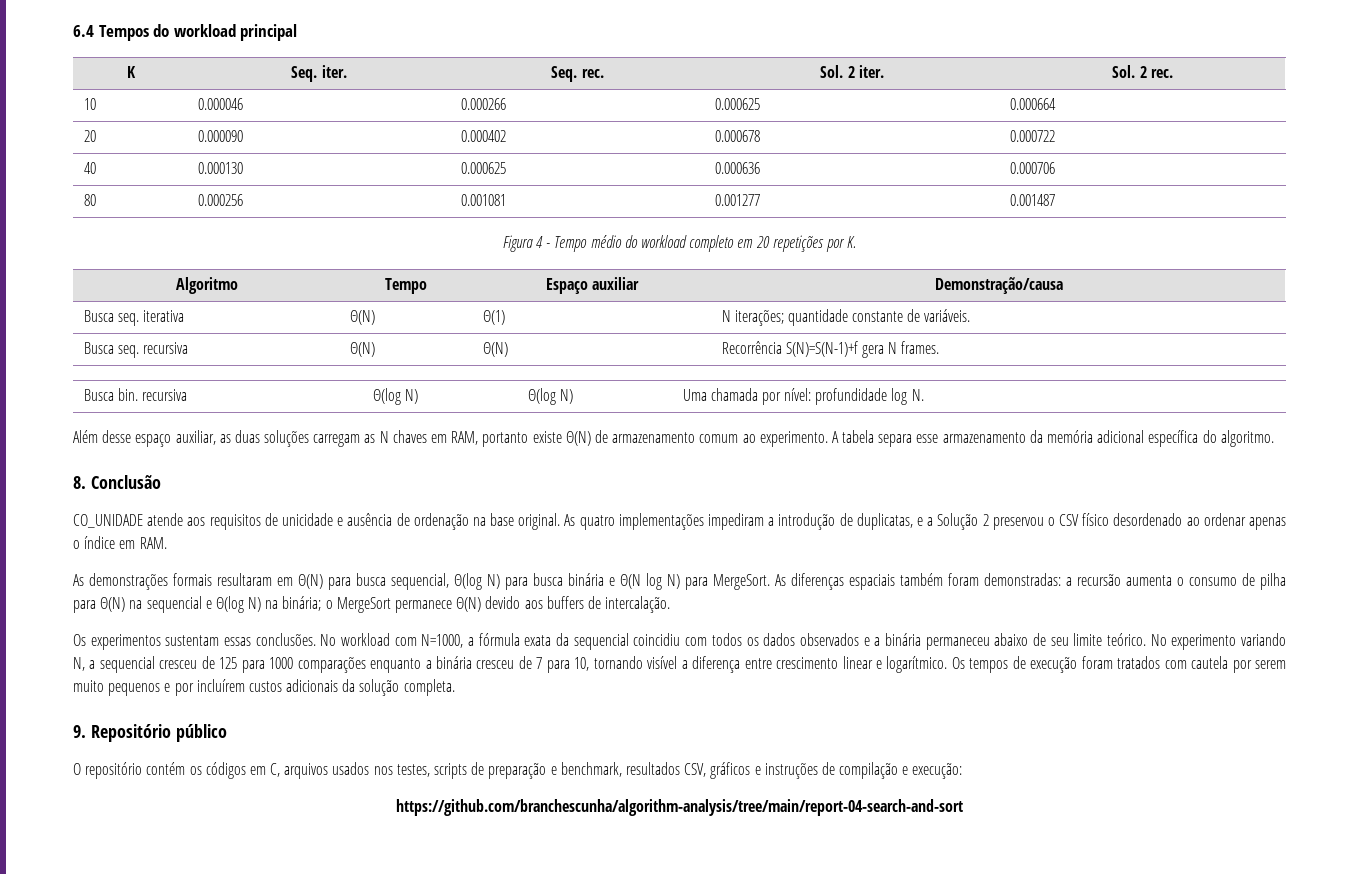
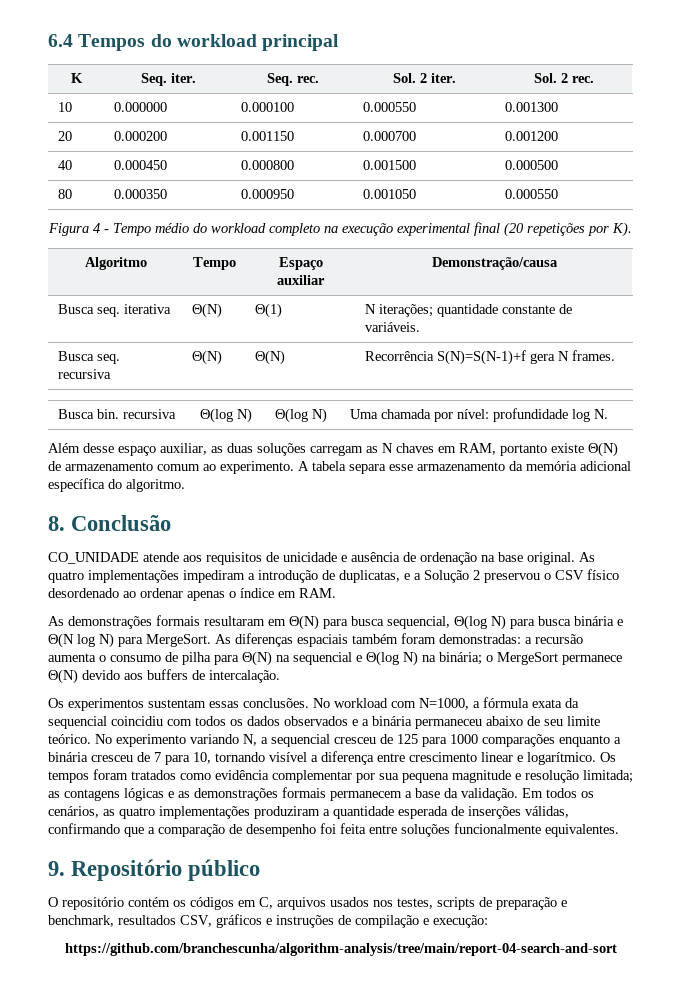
[197,98,243,110] [460,98,506,110] [714,98,760,110] [1009,98,1056,110] [83,130,96,142] [197,130,243,142] [460,130,506,142] [714,130,760,142] [1009,130,1055,142] [83,162,96,174] [197,162,243,174] [460,162,506,174] [714,162,760,174] [1009,162,1055,174] [83,194,96,206] [197,194,243,206] [460,194,506,206] [714,194,760,206] [1009,194,1055,206] 0.000046 | 0.000266 | 0.000625 | 0.000664 // 20 | 0.000090 | 0.000402 | 0.000678 | 0.000722 // 40 | 0.000130 | 0.000625 | 0.000636 | 0.000706 // 80 | 0.000256 | 0.001081 | 0.001277 | 0.001487 -> [113,102,167,112] [240,102,294,112] [362,102,416,112] [504,102,558,112] [57,131,72,141] [113,131,167,141] [240,131,294,141] [362,131,416,141] [504,131,558,141] [57,160,72,170] [113,160,167,170] [240,160,294,170] [362,160,416,170] [504,160,558,170] [57,189,72,199] [113,189,167,199] [240,189,294,199] [362,189,416,199] [504,189,558,199] 0.000000 | 0.000100 | 0.000550 | 0.001300 // 20 | 0.000200 | 0.001150 | 0.000700 | 0.001200 // 40 | 0.000450 | 0.000800 | 0.001500 | 0.000500 // 80 | 0.000350 | 0.000950 | 0.001050 | 0.000550
[737,236,770,248] em 20 -> [324,222,524,237] na execução experimental final (20
[847,236,857,248] K. -> [612,222,632,237] K).
[1012,656,1286,673] [73,679,455,696] de execução foram tratados com cautela por serem muito pequenos e por incluírem custos adicionais da solução completa. -> [93,769,633,783] [48,787,594,801] [48,806,569,819] [48,823,619,837] foram tratados como evidência complementar por sua pequena magnitude e resolução limitada; as contagens lógicas e as demonstrações formais permanecem a base da validação. Em todos os cenários, as quatro implementações produziram a quantidade esperada de inserções válidas, confirmando que a comparação de desempenho foi feita entre soluções funcionalmente equivalentes.

